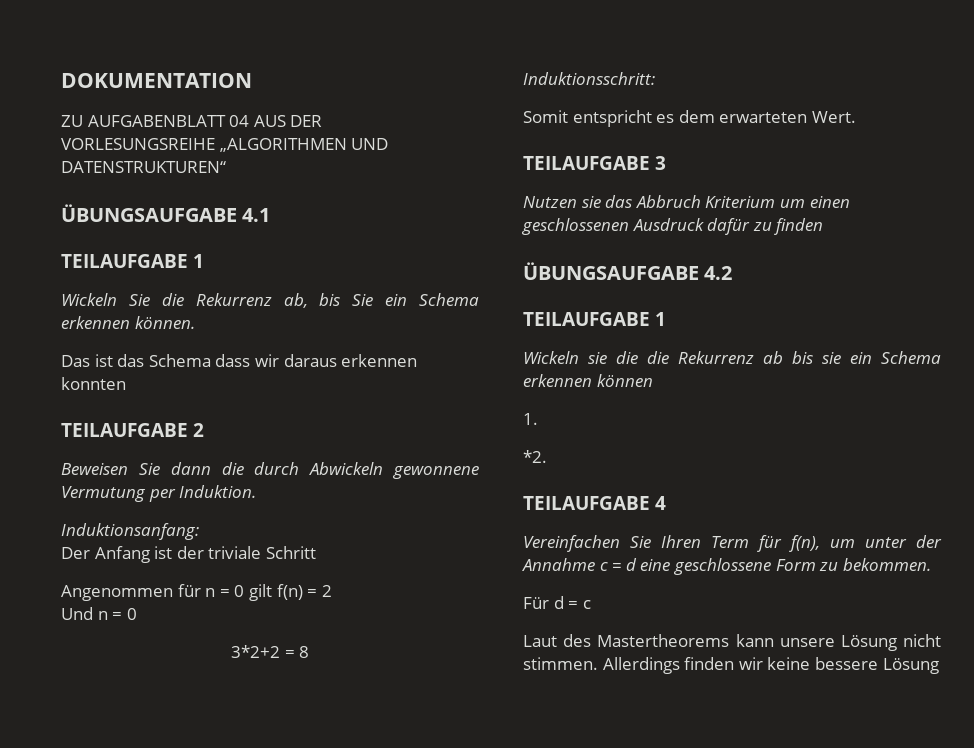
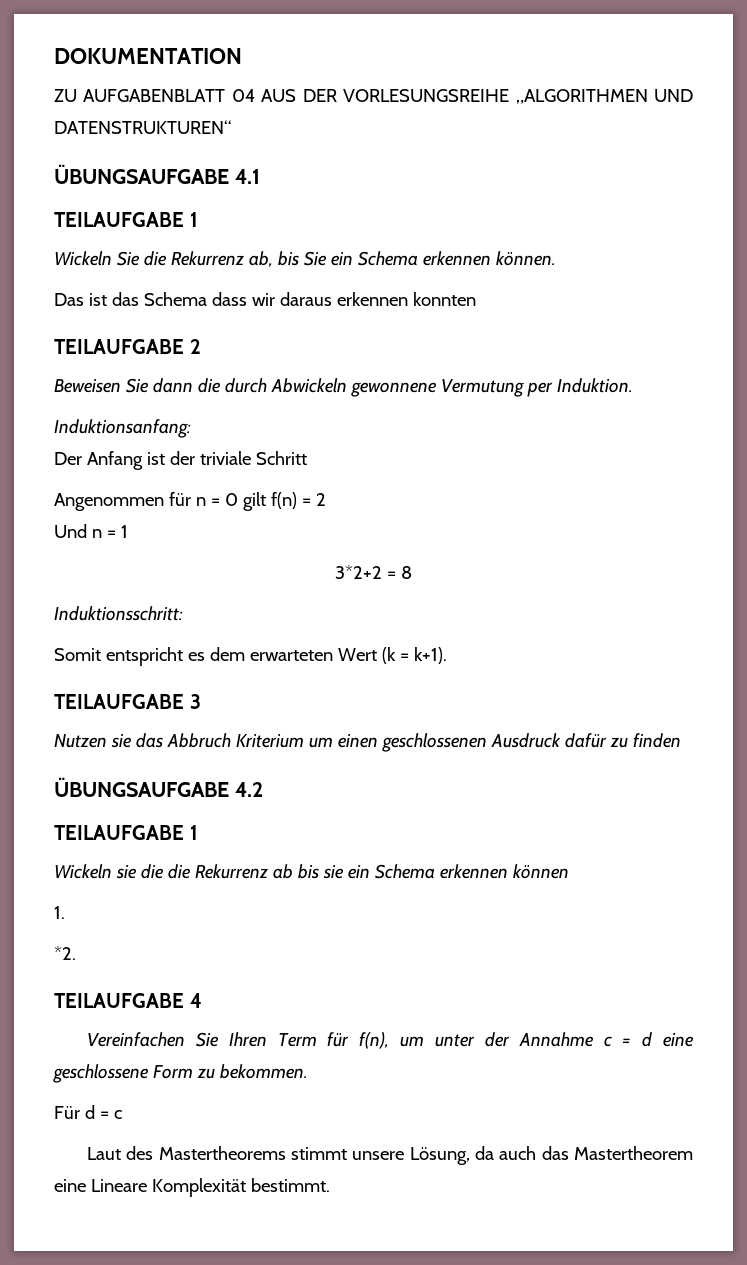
[126,608,137,620] 0 -> [120,525,128,538] 1
[811,111,856,123] Wert. -> [337,647,447,664] Wert (k = k+1).
[735,634,941,651] [523,657,939,674] kann unsere Lösung nicht stimmen. Allerdings finden wir keine bessere Lösung -> [291,1146,693,1165] [54,1178,330,1197] stimmt unsere Lösung, da auch das Mastertheorem eine Lineare Komplexität bestimmt.

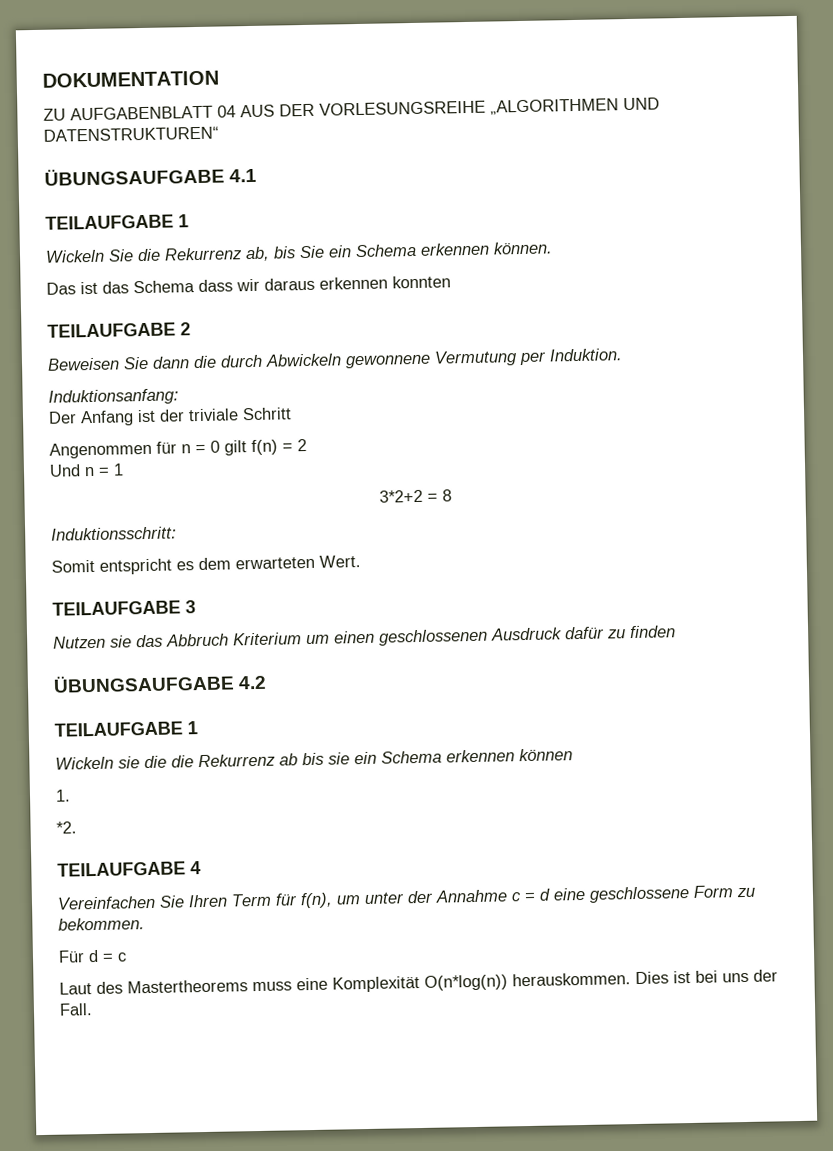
[337,647,447,664] Wert (k = k+1). -> [319,555,361,568] Wert.
[291,1146,693,1165] [54,1178,330,1197] stimmt unsere Lösung, da auch das Mastertheorem eine Lineare Komplexität bestimmt. -> [252,969,778,993] [59,1003,93,1016] muss eine Komplexität O(n*log(n)) herauskommen. Dies ist bei uns der Fall.

